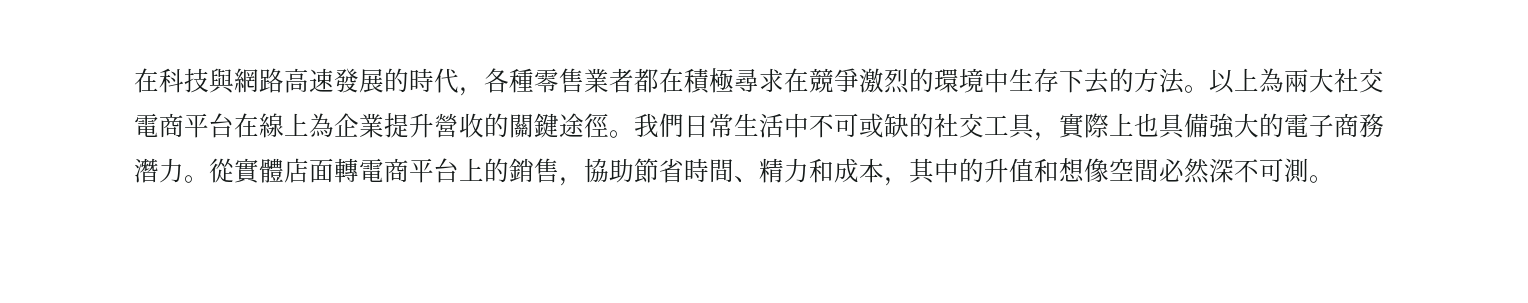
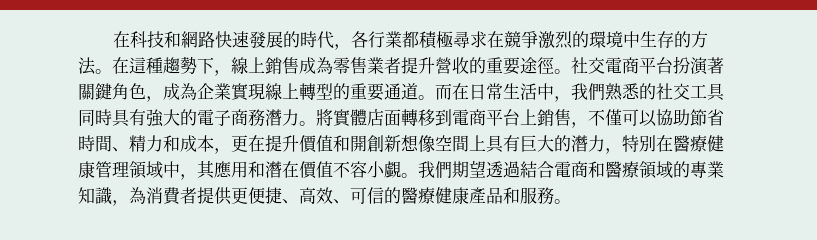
[209,68,309,94] 與網路高 -> [164,31,233,48] 和網路快
[509,68,684,93] 種零售業者都在 -> [368,31,420,48] 行業都
[1059,68,1109,94] 下去 -> (675, 39) none
[1209,68,1384,94] [134,113,1209,141] 以上為兩大社交電商平台在線上為企業提升營收的關鍵途徑。我們日常生活中不可或缺的社交工具，實際上也具備 -> [112,56,724,76] [78,83,725,102] [78,109,146,127] 在這種趨勢下，線上銷售成為零售業者提升營收的重要途徑。社交電商平台扮演著關鍵角色，成為企業實現線上轉型的重要通道。而在日常生活中，我們熟悉的社交工具同時具有
[209,158,234,183] 從 -> [316,109,333,126] 將
(359, 170) none -> [418,109,452,126] 移到
[484,158,584,186] 的銷售， -> [537,109,657,128] 銷售，不僅可以
[909,158,1309,184] 其中的升值和想像空間必然深不可測 -> [231,135,724,154] [78,160,724,180] [78,187,554,206] 更在提升價值和開創新想像空間上具有巨大的潛力，特別在醫療健康管理領域中，其應用和潛在價值不容小覷。我們期望透過結合電商和醫療領域的專業知識，為消費者提供更便捷、高效、可信的醫療健康產品和服務

